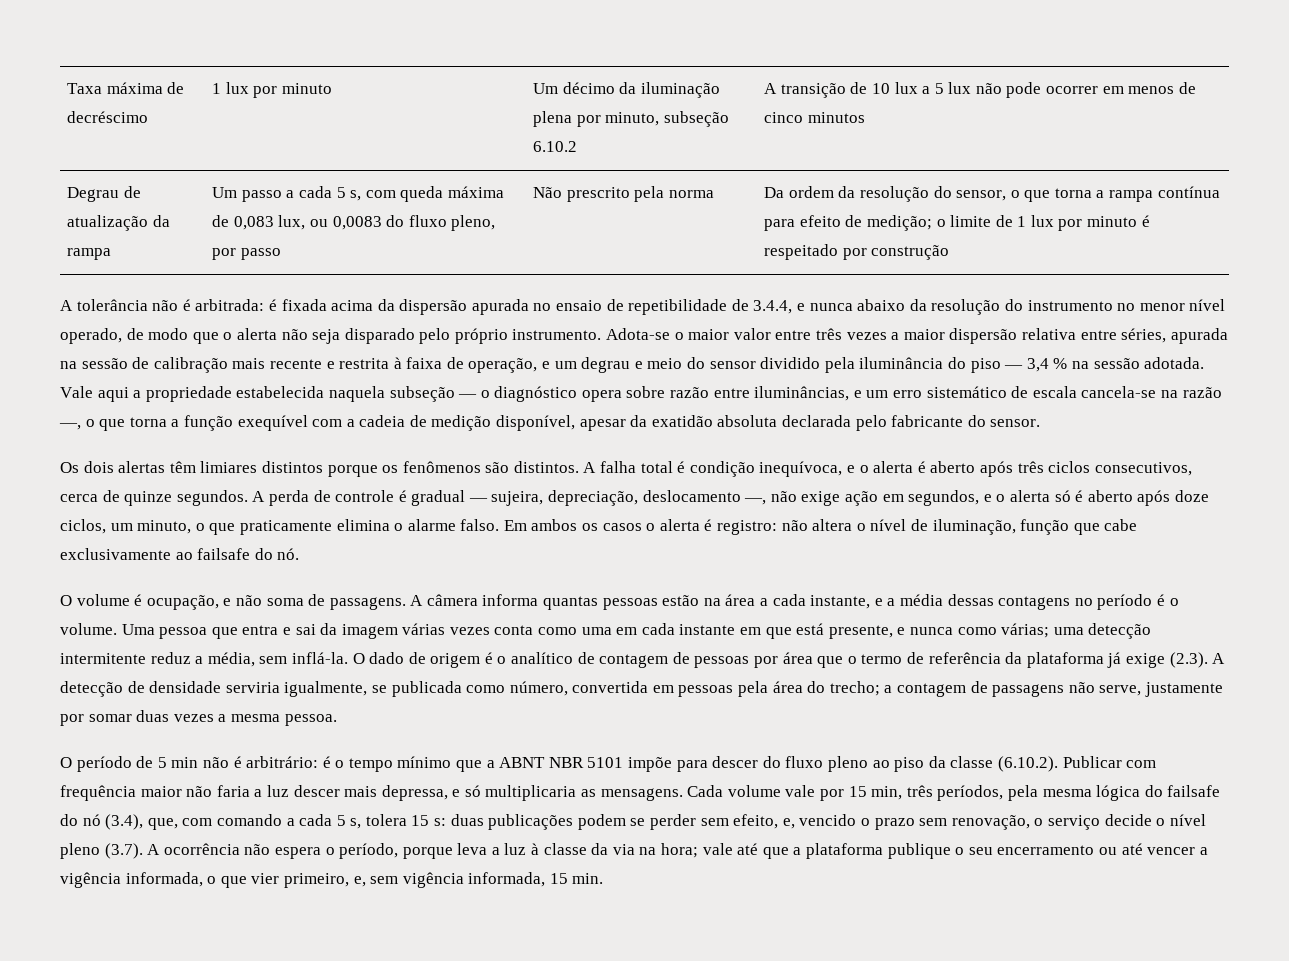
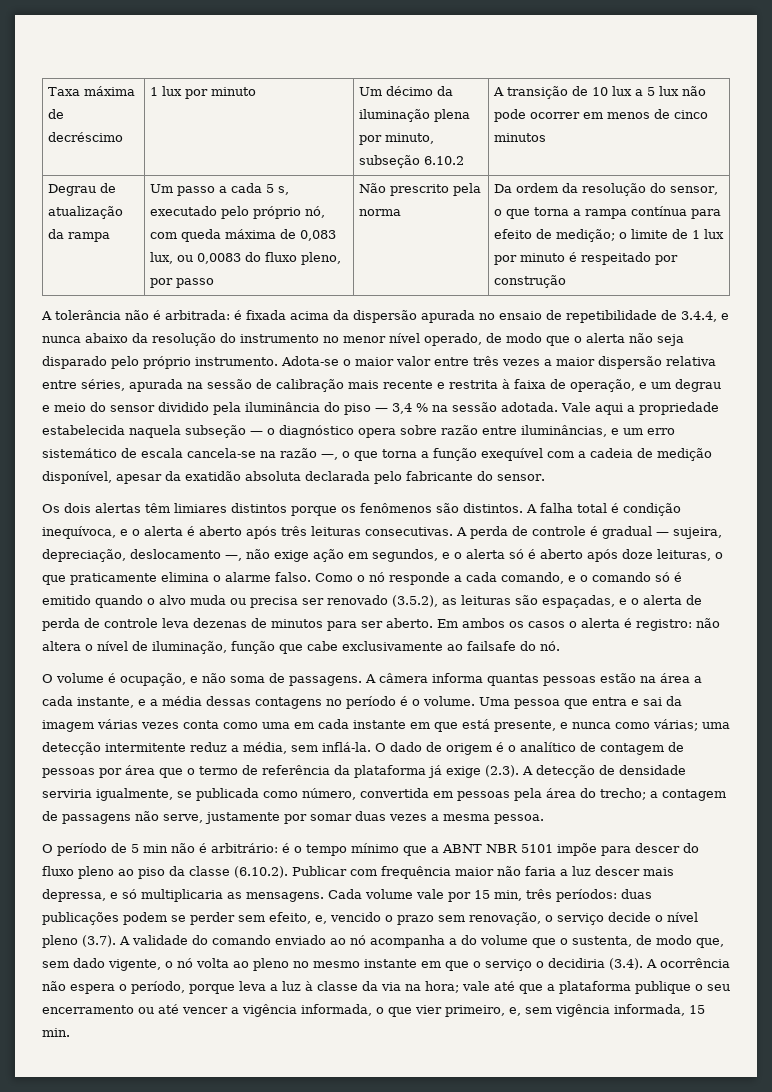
(362, 195) none -> [149,206,325,219] executado pelo próprio nó,
[1048,461,1192,476] [60,490,248,506] ciclos consecutivos, cerca de quinze segundos. -> [311,526,453,536] leituras consecutivas.
[60,519,192,534] ciclos, um minuto, -> [657,549,711,561] leituras,
(500, 525) none -> [315,572,682,585] [42,595,702,608] [42,618,433,631] Como o nó responde a cada comando, e o comando só é emitido quando o alvo muda ou precisa ser renovado (3.5.2), as leituras são espaçadas, e o alerta de perda de controle leva dezenas de minutos para ser aberto.
[937,785,1221,801] [60,814,447,830] períodos, pela mesma lógica do failsafe do nó (3.4), que, com comando a cada 5 s, tolera 15 s: -> [556,889,617,902] períodos:
(161, 849) none -> [132,935,724,948] [42,958,657,971] validade do comando enviado ao nó acompanha a do volume que o sustenta, de modo que, sem dado vigente, o nó volta ao pleno no mesmo instante em que o serviço o decidiria (3.4). A

